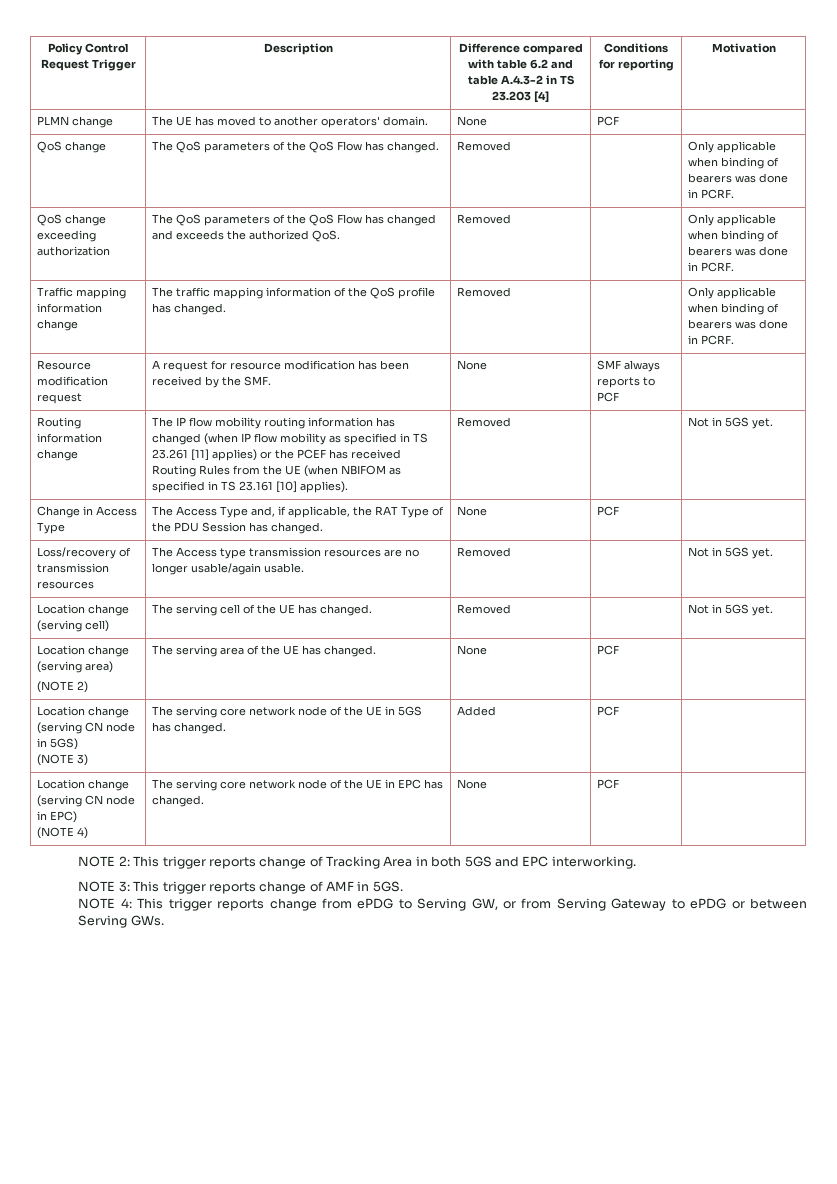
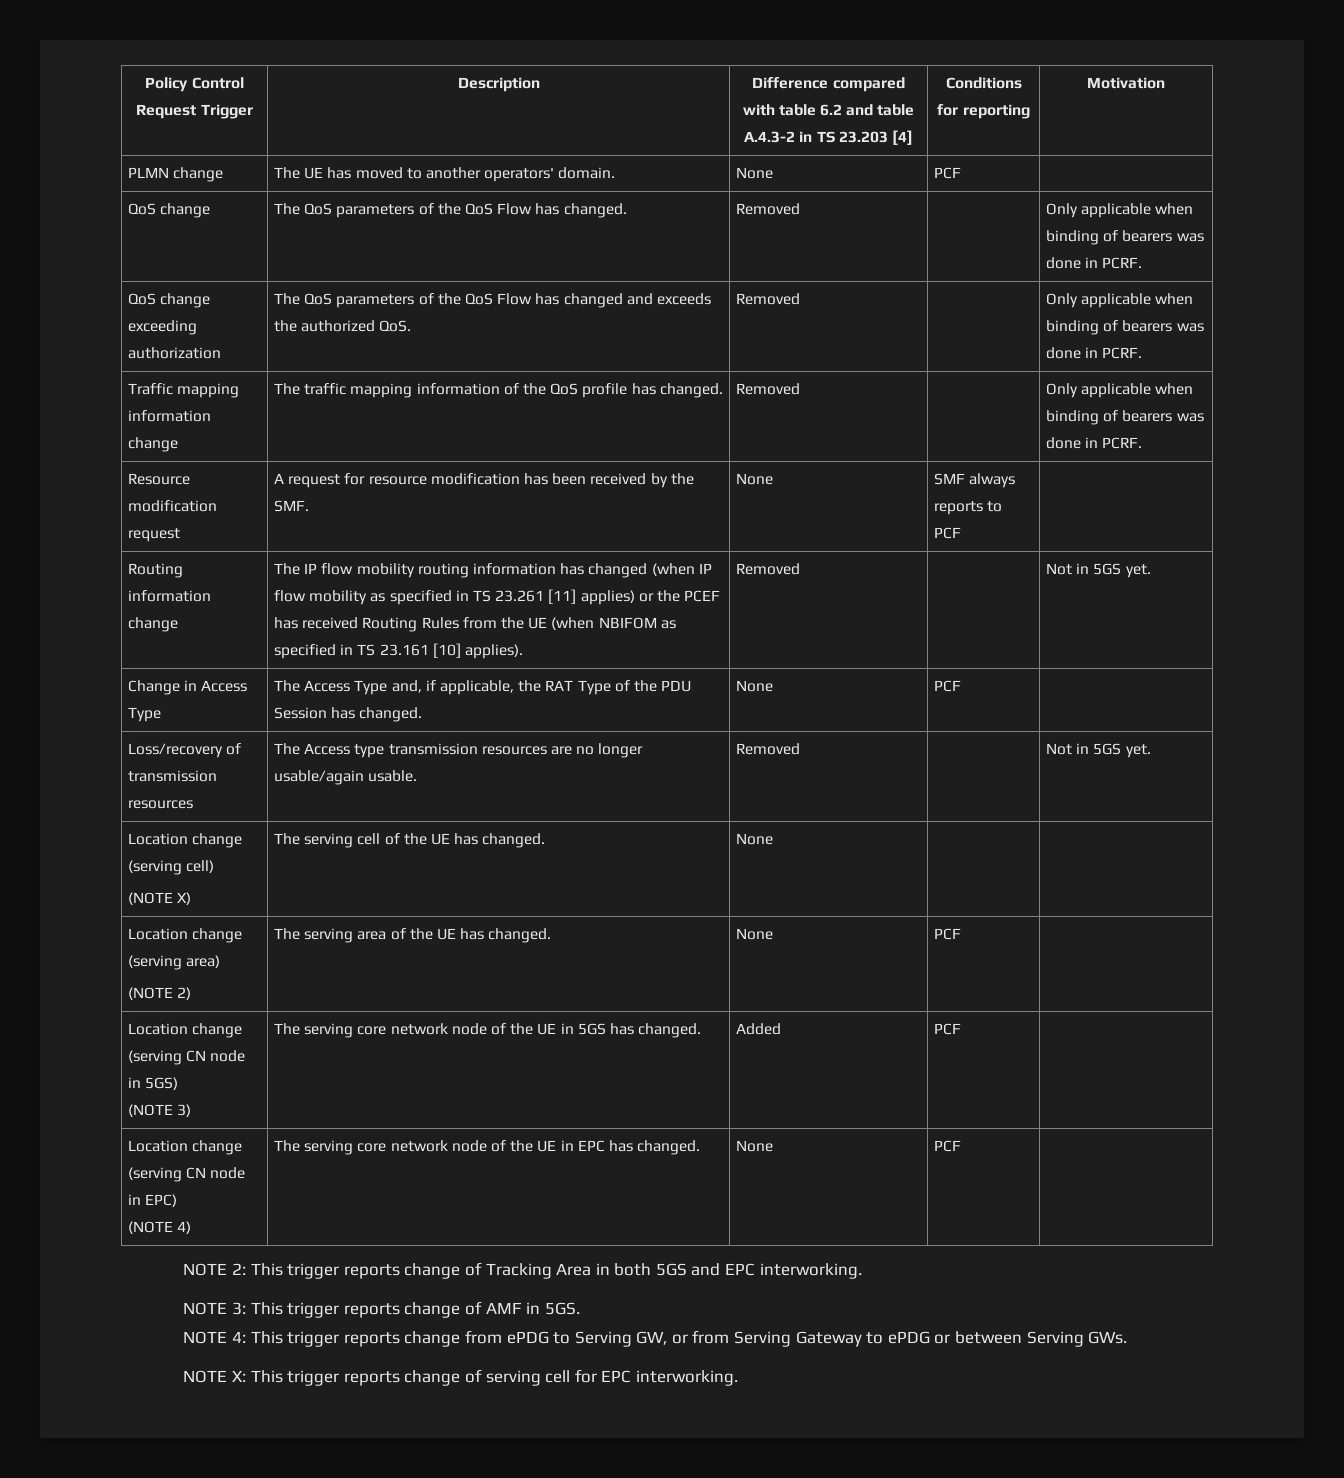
(110, 626) none -> [128,892,192,905] // (NOTE X)
[457,604,512,614] [688,604,774,616] Removed | | Not in 5GS yet. -> [736,833,774,845] None | |
(164, 920) none -> [183,1369,738,1386] // NOTE X: This trigger reports change of serving cell for EPC interworking.

